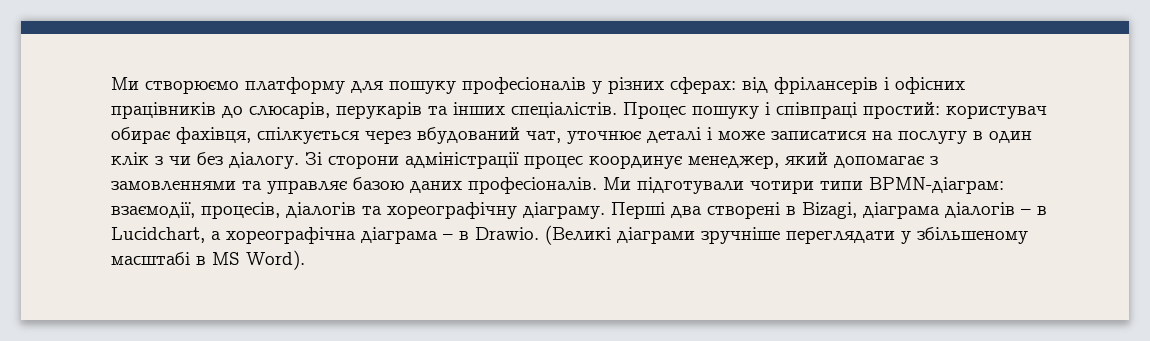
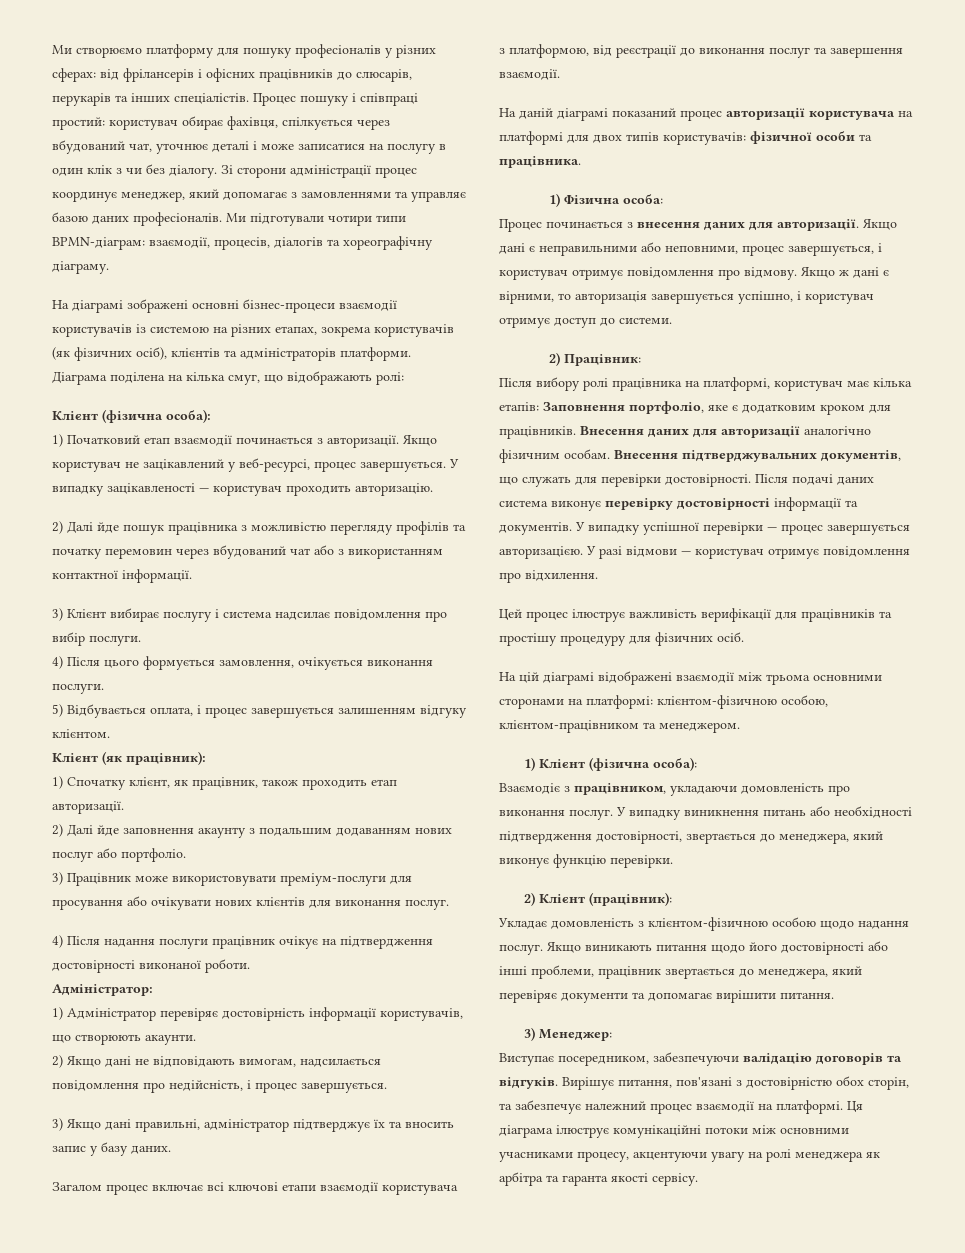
[611,202,1047,219] [111,225,1028,245] [111,250,305,270] Перші два створені в Bizagi, діаграма діалогів – в Lucidchart, а хореографічна діаграма – в Drawio. (Великі діаграми зручніше переглядати у збільшеному масштабі в MS Word). -> [52,299,397,313] [52,324,454,337] [52,347,411,361] [52,371,404,385] [52,409,211,423] [52,434,437,448] [52,458,459,472] [52,483,433,496] [52,521,466,535] [52,545,443,559] [52,569,192,583] [52,608,447,622] [52,632,141,646] [52,656,433,670] [52,683,104,694] [52,704,467,718] [52,729,110,738] [52,751,206,765] [52,776,397,790] [52,801,124,814] [52,824,452,838] [52,848,186,862] [52,872,412,886] [52,896,449,910] [52,935,433,949] [52,959,250,973] [52,984,153,996] [52,1007,463,1021] [52,1034,196,1045] [52,1055,381,1068] [52,1080,387,1093] [52,1118,454,1132] [52,1142,171,1156] [52,1182,458,1195] [499,44,903,58] [499,69,560,80] [499,108,913,121] [499,131,872,145] [499,156,581,168] [548,193,663,207] [499,219,897,232] [499,242,882,256] [499,267,889,280] [499,291,874,304] [499,317,672,328] [548,352,641,366] [499,377,912,391] [499,401,891,415] [499,426,871,439] [499,449,901,463] [499,474,874,487] [499,497,858,511] [499,522,910,535] [499,546,910,559] [499,570,598,583] [499,608,892,622] [499,632,744,646] [499,671,882,685] [499,695,828,709] [499,720,740,733] [523,757,697,771] [499,783,850,796] [499,806,912,820] [499,831,883,844] [499,854,673,868] [523,892,672,906] [498,917,909,931] [499,941,888,955] [499,965,862,979] [499,990,834,1003] [523,1027,612,1041] [499,1052,902,1066] [499,1076,909,1090] [499,1100,863,1114] [499,1125,849,1138] [499,1149,880,1162] [499,1172,698,1186] // На діаграмі зображені основні бізнес-процеси взаємодії користувачів із системою на різних етапах, зокрема користувачів (як фізичних осіб), клієнтів та адміністраторів платформи. Діаграма поділена на кілька смуг, що відображають ролі: // Клієнт (фізична особа): // 1) Початковий етап взаємодії починається з авторизації. Якщо користувач не зацікавлений у веб-ресурсі, процес завершується. У випадку зацікавленості — користувач проходить авторизацію. // 2) Далі йде пошук працівника з можливістю перегляду профілів та початку перемовин через вбудований чат або з використанням контактної інформації. // 3) Клієнт вибирає послугу і система надсилає повідомлення про вибір послуги. // 4) Після цього формується замовлення, очікується виконання послуги. // 5) Відбувається оплата, і процес завершується залишенням відгуку клієнтом. // Клієнт (як працівник): // 1) Спочатку клієнт, як працівник, також проходить етап авторизації. // 2) Далі йде заповнення акаунту з подальшим додаванням нових послуг або портфоліо. // 3) Працівник може використовувати преміум-послуги для просування або очікувати нових клієнтів для виконання послуг. // 4) Після надання послуги працівник очікує на підтвердження достовірності виконаної роботи. // Адміністратор: // 1) Адміністратор перевіряє достовірність інформації користувачів, що створюють акаунти. // 2) Якщо дані не відповідають вимогам, надсилається повідомлення про недійсність, і процес завершується. // 3) Якщо дані правильні, адміністратор підтверджує їх та вносить запис у базу даних. // Загалом процес включає всі ключові етапи взаємодії користувача з платформою, від реєстрації до виконання послуг та завершення взаємодії. // На даній діаграмі показаний процес авторизації користувача на платформі для двох типів користувачів: фізичної особи та працівника. // 1) Фізична особа: // Процес починається з внесення даних для авторизації. Якщо дані є неправильними або неповними, процес завершується, і користувач отримує повідомлення про відмову. Якщо ж дані є вірними, то авторизація завершується успішно, і користувач отримує доступ до системи. // 2) Працівник: // Після вибору ролі працівника на платформі, користувач має кілька етапів: Заповнення портфоліо, яке є додатковим кроком для працівників. Внесення даних для авторизації аналогічно фізичним особам. Внесення підтверджувальних документів, що служать для перевірки достовірності. Після подачі даних система виконує перевірку достовірності інформації та документів. У випадку успішної перевірки — процес завершується авторизацією. У разі відмови — користувач отримує повідомлення про відхилення. // Цей процес ілюструє важливість верифікації для працівників та простішу процедуру для фізичних осіб. // На цій діаграмі відображені взаємодії між трьома основними сторонами на платформі: клієнтом-фізичною особою, клієнтом-працівником та менеджером. // 1) Клієнт (фізична особа): // Взаємодіє з працівником, укладаючи домовленість про виконання послуг. У випадку виникнення питань або необхідності підтвердження достовірності, звертається до менеджера, який виконує функцію перевірки. // 2) Клієнт (працівник): // Укладає домовленість з клієнтом-фізичною особою щодо надання послуг. Якщо виникають питання щодо його достовірності або інші проблеми, працівник звертається до менеджера, який перевіряє документи та допомагає вирішити питання. // 3) Менеджер: // Виступає посередником, забезпечуючи валідацію договорів та відгуків. Вирішує питання, пов'язані з достовірністю обох сторін, та забезпечує належний процес взаємодії на платформі. Ця діаграма ілюструє комунікаційні потоки між основними учасниками процесу, акцентуючи увагу на ролі менеджера як арбітра та гаранта якості сервісу.

